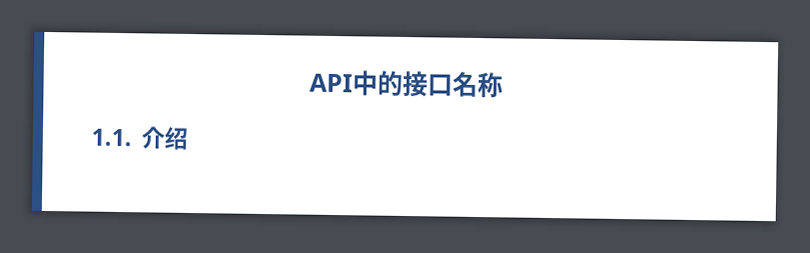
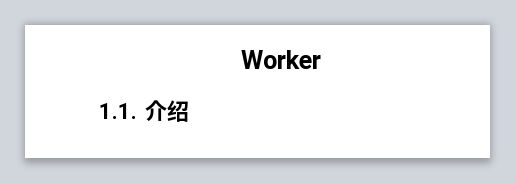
[308,70,503,98] API中的接口名称 -> [240,50,321,69] Worker

